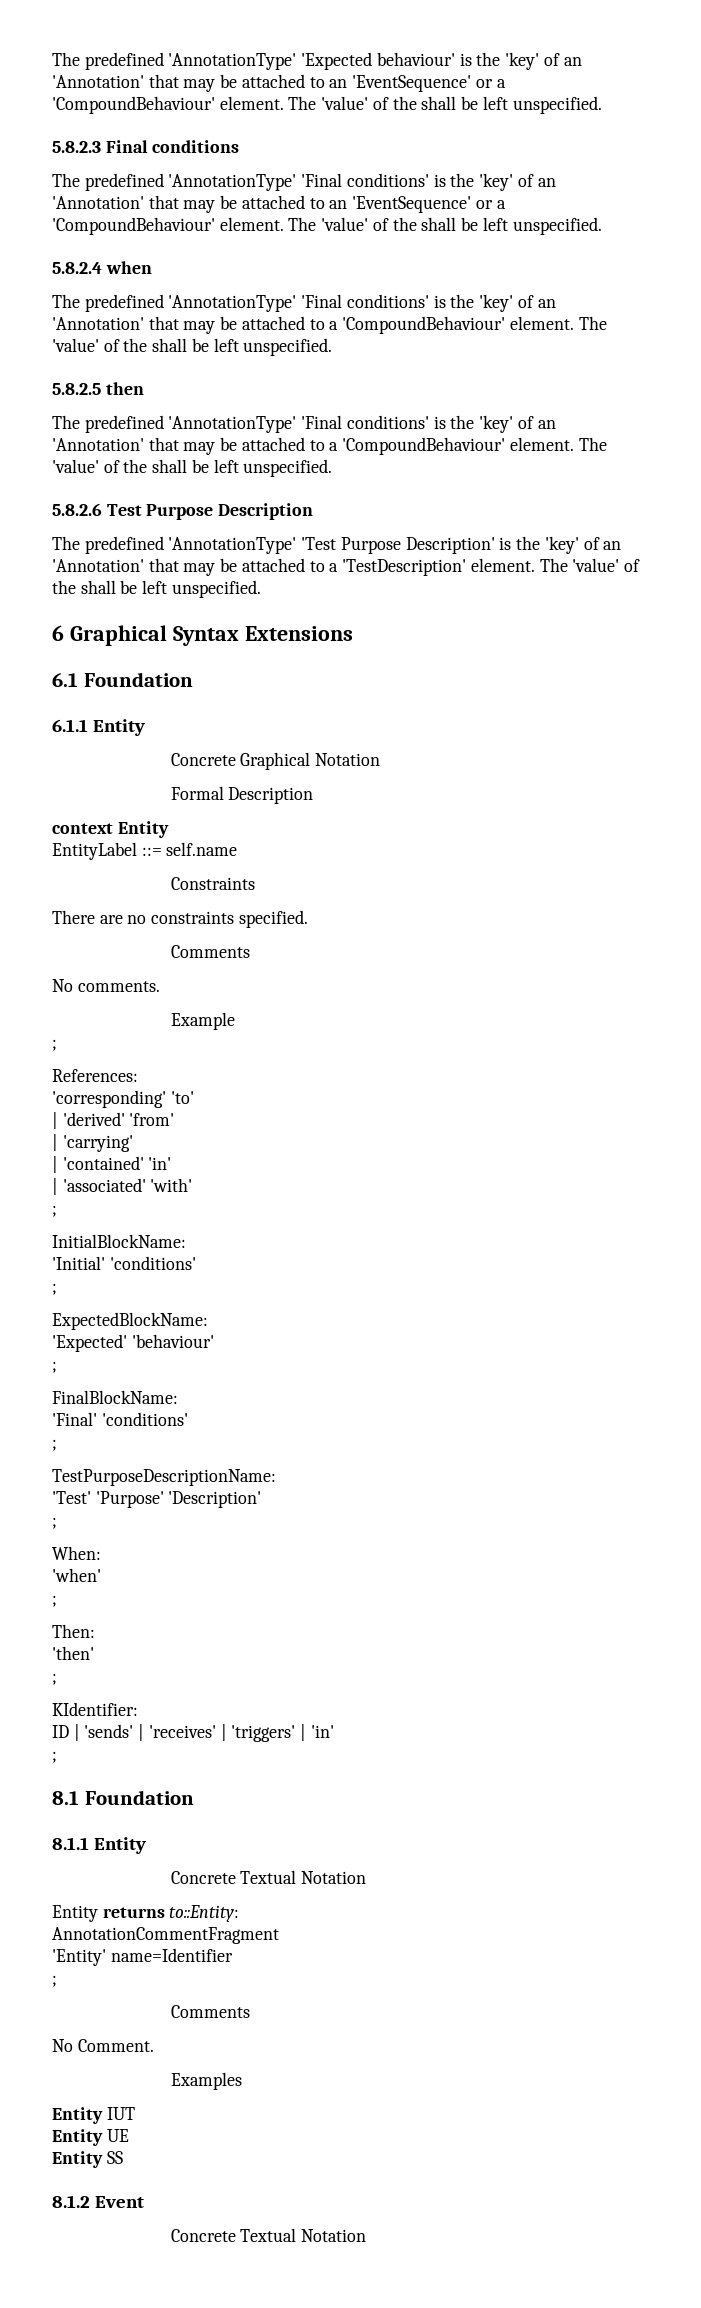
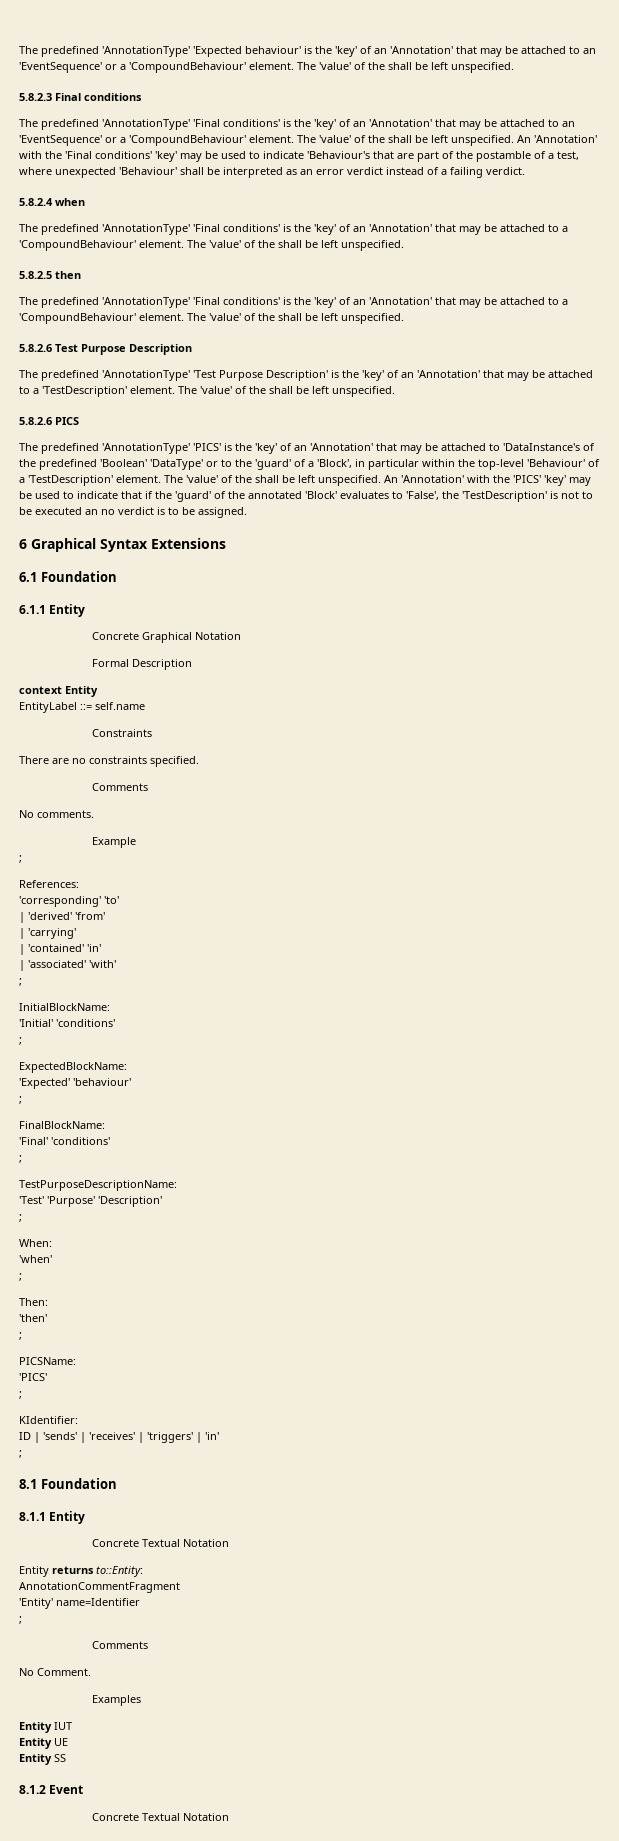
(602, 226) none -> [517,135,597,143] [19,151,579,162] [19,167,525,178] An 'Annotation' with the 'Final conditions' 'key' may be used to indicate 'Behaviour's that are part of the postamble of a test, where unexpected 'Behaviour' shall be interpreted as an error verdict instead of a failing verdict.
(261, 589) none -> [19,417,79,425] [19,443,595,454] [19,459,600,470] [19,475,591,486] [19,491,593,502] [19,507,247,518] // 5.8.2.6 PICS // The predefined 'AnnotationType' 'PICS' is the 'key' of an 'Annotation' that may be attached to 'DataInstance's of the predefined 'Boolean' 'DataType' or to the 'guard' of a 'Block', in particular within the top-level 'Behaviour' of a 'TestDescription' element. The 'value' of the shall be left unspecified. An 'Annotation' with the 'PICS' 'key' may be used to indicate that if the 'guard' of the annotated 'Block' evaluates to 'False', the 'TestDescription' is not to be executed an no verdict is to be assigned.
(57, 1679) none -> [19,1357,76,1365] [19,1373,47,1381] [19,1391,22,1399] // PICSName: // 'PICS' // ;

